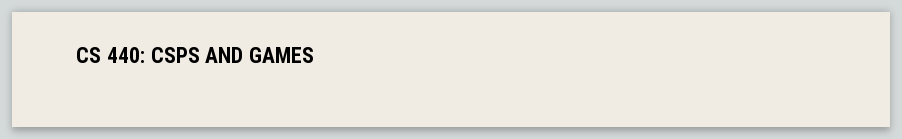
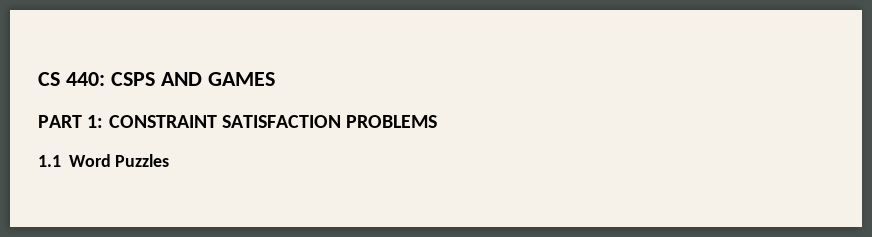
(315, 55) none -> [38,115,438,128] [38,154,170,167] // PART 1: CONSTRAINT SATISFACTION PROBLEMS // 1.1 Word Puzzles

